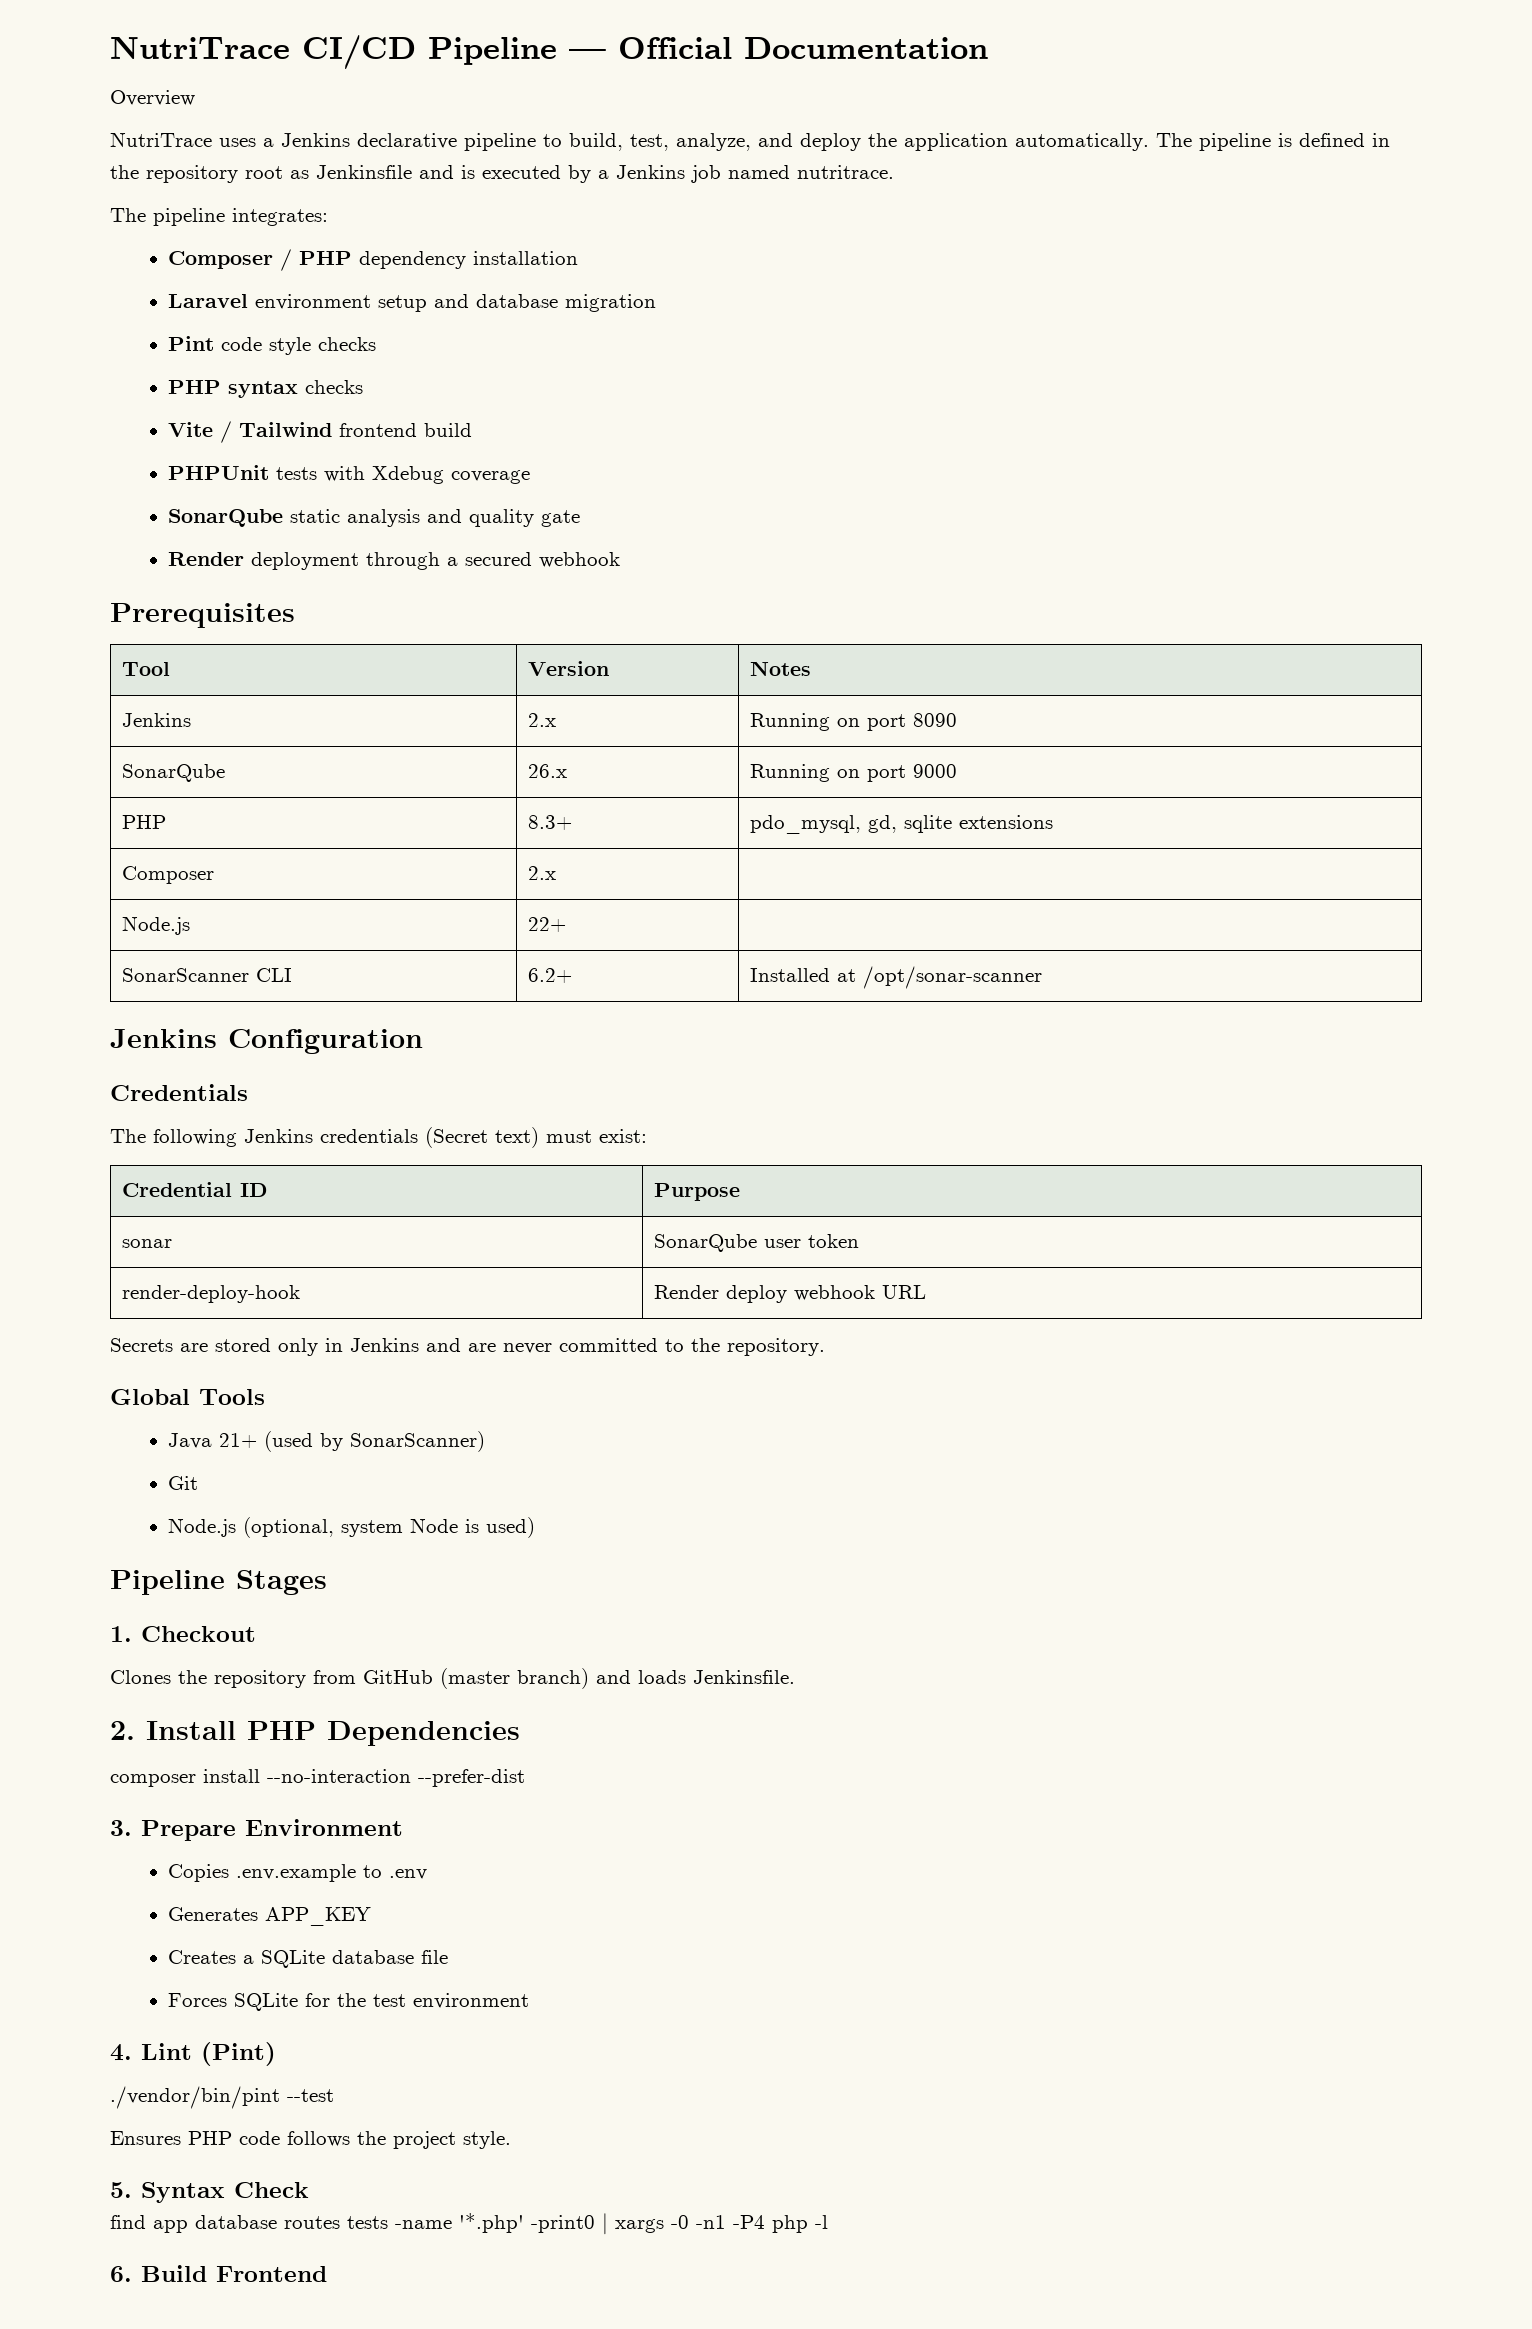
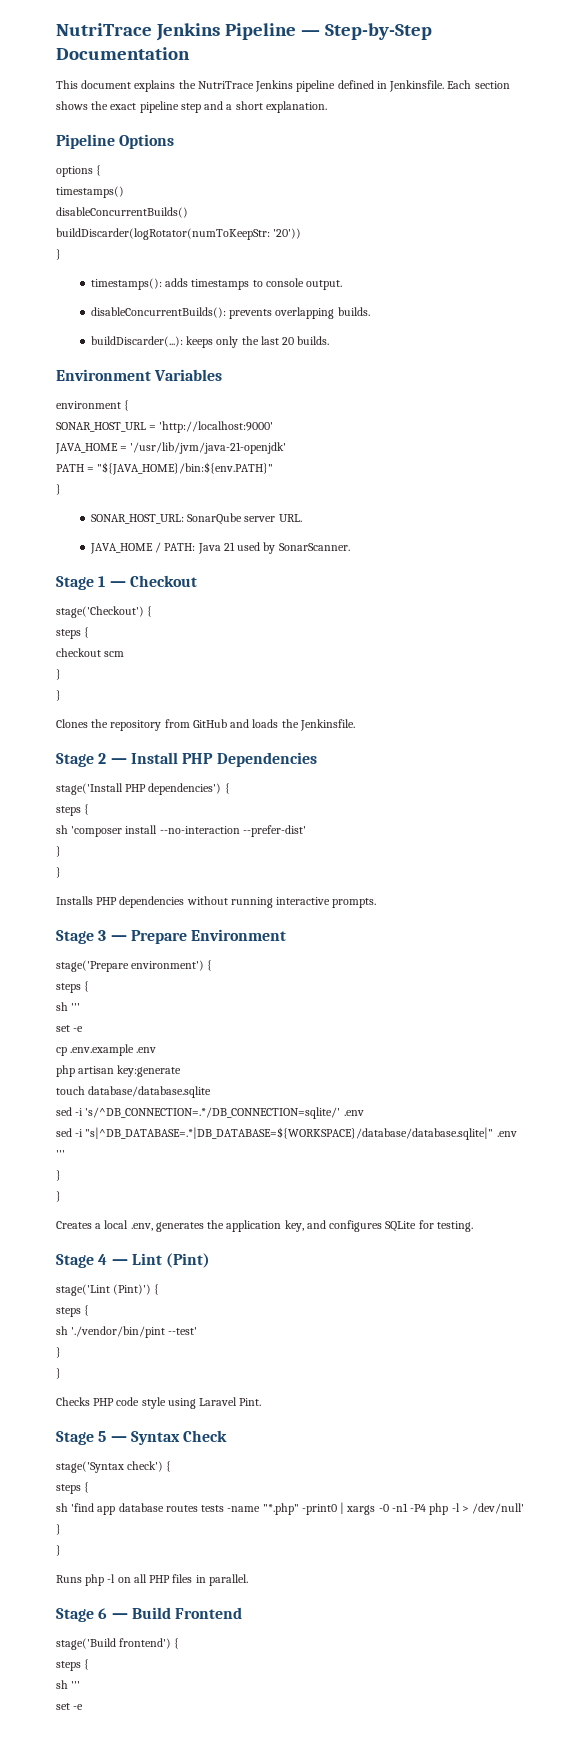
[110,35,416,70] NutriTrace CI/CD -> [56,23,220,41] NutriTrace Jenkins
[618,37,732,59] Official -> [324,23,432,40] Step-by-Step
[110,90,195,106] [110,132,1390,151] [110,165,894,183] [110,208,328,226] [168,249,579,271] [168,294,657,312] [168,336,377,355] [168,380,364,398] [168,421,473,443] [168,465,531,484] [168,509,581,527] [168,552,621,570] [110,603,295,628] [122,662,171,676] [528,661,610,676] [750,661,812,676] [122,713,192,727] [528,713,557,727] [750,713,958,731] [122,764,226,782] [528,764,568,778] [750,764,958,782] [122,815,167,829] [528,815,573,830] [750,815,1054,834] [122,866,215,884] [528,866,557,880] [122,916,191,935] [528,917,567,932] [122,968,293,982] [528,968,573,983] [750,966,1043,989] [110,1029,423,1054] [110,1084,248,1101] [110,1127,647,1148] [122,1182,269,1197] [654,1183,741,1201] [122,1239,173,1248] [654,1234,860,1252] [122,1285,301,1303] [654,1285,927,1303] [110,1338,825,1356] [110,1389,265,1405] [168,1431,486,1452] [168,1476,199,1490] [168,1517,536,1538] [110,1570,327,1595] [110,1626,256,1642] Overview // NutriTrace uses a Jenkins declarative pipeline to build, test, analyze, and deploy the application automatically. The pipeline is defined in the repository root as Jenkinsfile and is executed by a Jenkins job named nutritrace. // The pipeline integrates: // Composer / PHP dependency installation // Laravel environment setup and database migration // Pint code style checks // PHP syntax checks // Vite / Tailwind frontend build // PHPUnit tests with Xdebug coverage // SonarQube static analysis and quality gate // Render deployment through a secured webhook // Prerequisites // Tool | Version | Notes // Jenkins | 2.x | Running on port 8090 // SonarQube | 26.x | Running on port 9000 // PHP | 8.3+ | pdo_mysql, gd, sqlite extensions // Composer | 2.x | // Node.js | 22+ | // SonarScanner CLI | 6.2+ | Installed at /opt/sonar-scanner // Jenkins Configuration // Credentials // The following Jenkins credentials (Secret text) must exist: // Credential ID | Purpose // sonar | SonarQube user token // render-deploy-hook | Render deploy webhook URL // Secrets are stored only in Jenkins and are never committed to the repository. // Global Tools // Java 21+ (used by SonarScanner) // Git // Node.js (optional, system Node is used) // Pipeline Stages // 1. Checkout -> [56,80,510,92] [56,101,327,113] [56,134,175,149] [56,165,102,177] [56,186,124,198] [56,207,188,218] [56,228,302,240] [56,249,61,260] [90,278,343,290] [90,307,370,319] [90,336,330,348] [56,369,223,381] [56,400,130,411] [56,421,274,433] [55,442,287,454] [56,462,274,475] [56,484,61,495] [90,513,302,525] [89,542,350,554] [56,575,197,590] [56,606,153,618] [56,627,90,639] [56,648,125,657] [56,669,61,680] [56,690,61,701] This document explains the NutriTrace Jenkins pipeline defined in Jenkinsfile. Each section shows the exact pipeline step and a short explanation. // Pipeline Options // options { // timestamps() // disableConcurrentBuilds() // buildDiscarder(logRotator(numToKeepStr: '20')) // } // timestamps(): adds timestamps to console output. // disableConcurrentBuilds(): prevents overlapping builds. // buildDiscarder(...): keeps only the last 20 builds. // Environment Variables // environment { // SONAR_HOST_URL = 'http://localhost:9000' // JAVA_HOME = '/usr/lib/jvm/java-21-openjdk' // PATH = "${JAVA_HOME}/bin:${env.PATH}" // } // SONAR_HOST_URL: SonarQube server URL. // JAVA_HOME / PATH: Java 21 used by SonarScanner. // Stage 1 — Checkout // stage('Checkout') { // steps { // checkout scm // } // }
[440,1668,589,1689] (master branch) -> (227, 723) none
(686, 1677) none -> [281,719,299,728] the
[110,1721,135,1740] 2. -> [56,753,127,767] Stage 2 —
[110,1769,525,1787] [110,1819,403,1841] [168,1864,428,1882] [168,1907,372,1926] [168,1950,449,1968] [168,1993,530,2011] [110,2042,276,2066] [110,2086,334,2109] [110,2131,511,2149] [110,2182,309,2203] [110,2215,146,2229] composer install --no-interaction --prefer-dist // 3. Prepare Environment // Copies .env.example to .env // Generates APP_KEY // Creates a SQLite database file // Forces SQLite for the test environment // 4. Lint (Pint) // ./vendor/bin/pint --test // Ensures PHP code follows the project style. // 5. Syntax Check // find -> [56,783,230,795] [56,804,90,816] [56,825,306,837] [56,846,61,857] [56,867,61,878] [56,896,377,908] [56,929,287,944] [56,960,213,972] [56,981,90,993] [56,1002,81,1011] [56,1025,84,1032] [56,1044,157,1056] [56,1065,182,1077] [56,1086,212,1098] [56,1107,364,1119] [56,1127,517,1140] [56,1150,65,1158] [56,1170,61,1181] [56,1191,61,1202] [56,1220,473,1232] [56,1253,211,1268] [56,1284,160,1296] [56,1305,90,1317] [56,1326,198,1338] [56,1347,61,1358] [56,1368,61,1379] [56,1397,262,1409] [56,1430,228,1445] [56,1461,172,1473] [56,1482,90,1494] [56,1503,95,1512] stage('Install PHP dependencies') { // steps { // sh 'composer install --no-interaction --prefer-dist' // } // } // Installs PHP dependencies without running interactive prompts. // Stage 3 — Prepare Environment // stage('Prepare environment') { // steps { // sh ''' // set -e // cp .env.example .env // php artisan key:generate // touch database/database.sqlite // sed -i 's/^DB_CONNECTION=.*/DB_CONNECTION=sqlite/' .env // sed -i "s|^DB_DATABASE=.*|DB_DATABASE=${WORKSPACE}/database/database.sqlite|" .env // ''' // } // } // Creates a local .env, generates the application key, and configures SQLite for testing. // Stage 4 — Lint (Pint) // stage('Lint (Pint)') { // steps { // sh './vendor/bin/pint --test' // } // } // Checks PHP code style using Laravel Pint. // Stage 5 — Syntax Check // stage('Syntax check') { // steps { // sh 'find
[459,2213,524,2233] '*.php' -> [262,1503,299,1515] "*.php"
[110,2265,327,2282] // 6. Build Frontend -> [461,1503,525,1514] [56,1524,61,1535] [56,1545,61,1556] [56,1574,248,1586] [56,1607,243,1622] [56,1638,180,1650] [56,1659,90,1671] [56,1680,81,1689] [56,1703,84,1710] > /dev/null' // } // } // Runs php -l on all PHP files in parallel. // Stage 6 — Build Frontend // stage('Build frontend') { // steps { // sh ''' // set -e

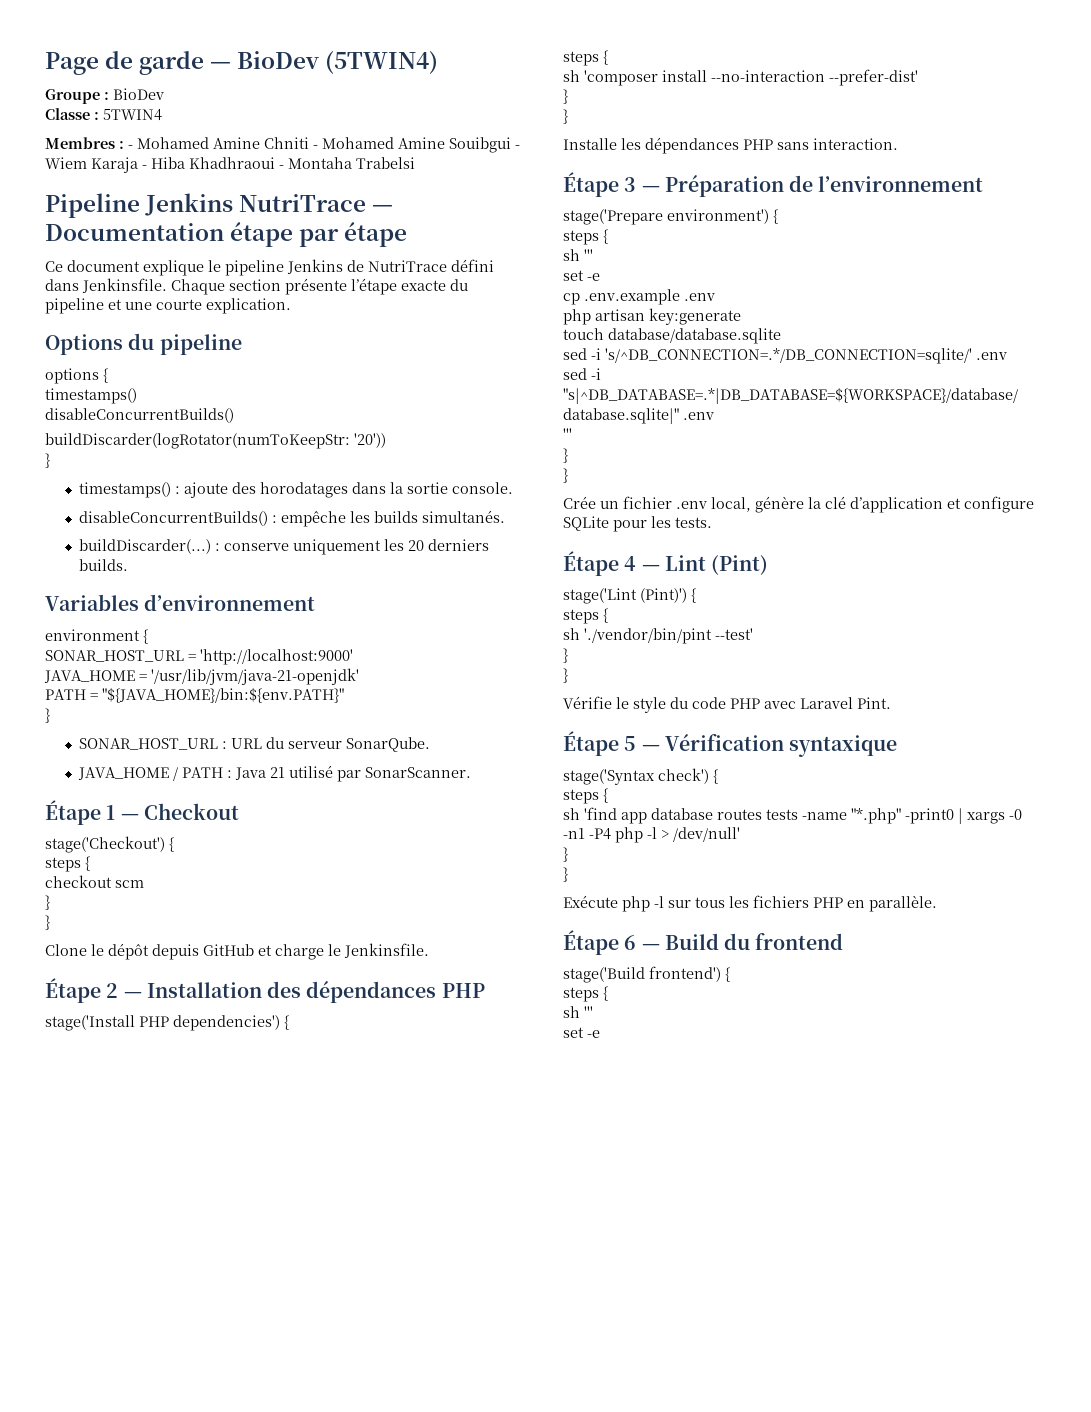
[56,23,432,41] [56,47,190,60] [56,80,510,92] [56,101,327,113] [56,134,115,149] NutriTrace Jenkins Pipeline — Step-by-Step Documentation // This document explains the NutriTrace Jenkins pipeline defined in Jenkinsfile. Each section shows the exact pipeline step and a short explanation. // Pipeline -> [45,50,439,75] [45,88,164,104] [45,108,162,121] [45,137,520,153] [45,157,415,173] [45,193,394,218] [45,222,408,247] [45,259,494,276] [45,278,468,295] [45,298,291,314] Page de garde — BioDev (5TWIN4) // Groupe : BioDev // Classe : 5TWIN4 // Membres : - Mohamed Amine Chniti - Mohamed Amine Souibgui - Wiem Karaja - Hiba Khadhraoui - Montaha Trabelsi // Pipeline Jenkins NutriTrace — Documentation étape par étape // Ce document explique le pipeline Jenkins de NutriTrace défini dans Jenkinsfile. Chaque section présente l’étape exacte du pipeline et une courte explication. //
(175, 141) none -> [128,333,242,355] du pipeline
[90,278,343,290] [90,307,370,319] [90,336,330,348] [56,369,151,381] timestamps(): adds timestamps to console output. // disableConcurrentBuilds(): prevents overlapping builds. // buildDiscarder(...): keeps only the last 20 builds. // Environment -> [79,482,514,498] [79,510,506,527] [79,539,490,555] [79,559,129,571] timestamps() : ajoute des horodatages dans la sortie console. // disableConcurrentBuilds() : empêche les builds simultanés. // buildDiscarder(...) : conserve uniquement les 20 derniers builds. //
(223, 375) none -> [144,594,316,611] d’environnement
[90,513,302,525] [89,542,276,554] SONAR_HOST_URL: SonarQube server URL. // JAVA_HOME / PATH: Java 21 used by -> [79,737,431,752] [78,765,362,782] SONAR_HOST_URL : URL du serveur SonarQube. // JAVA_HOME / PATH : Java 21 utilisé par
[56,576,94,590] Stage -> [45,800,101,825] Étape
[56,719,299,731] Clones the repository from GitHub and loads the -> [45,943,341,960] Clone le dépôt depuis GitHub et charge le
[56,753,94,767] Stage -> [45,978,101,1003] Étape
[130,752,317,767] Install PHP Dependencies -> [146,981,485,1003] Installation des dépendances PHP
[56,896,377,908] [56,929,287,944] Installs PHP dependencies without running interactive prompts. // Stage 3 — Prepare Environment -> [563,137,898,154] [563,172,984,197] Installe les dépendances PHP sans interaction. // Étape 3 — Préparation de l’environnement
[56,1220,473,1232] [56,1254,94,1268] Creates a local .env, generates the application key, and configures SQLite for testing. // Stage -> [563,496,1034,513] [563,516,712,532] [563,551,619,576] Crée un fichier .env local, génère la clé d’application et configure SQLite pour les tests. // Étape
[56,1397,196,1409] Checks PHP code style using -> [563,696,796,713] Vérifie le style du code PHP avec
[56,1431,94,1445] Stage -> [563,731,619,756] Étape
[130,1430,228,1445] Syntax Check -> [664,734,898,757] Vérification syntaxique
[56,1574,248,1586] [56,1608,94,1622] Runs php -l on all PHP files in parallel. // Stage -> [563,895,937,912] [563,930,619,955] Exécute php -l sur tous les fichiers PHP en parallèle. // Étape
[175,1607,243,1619] Frontend -> [724,933,844,950] du frontend

